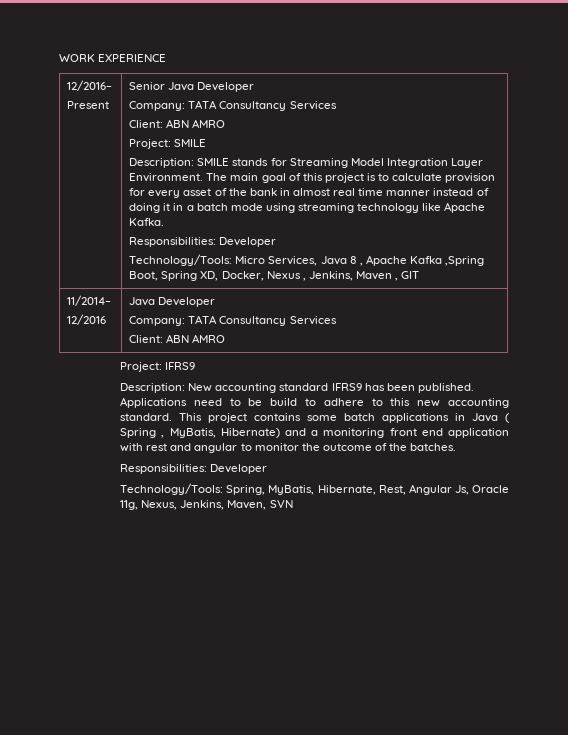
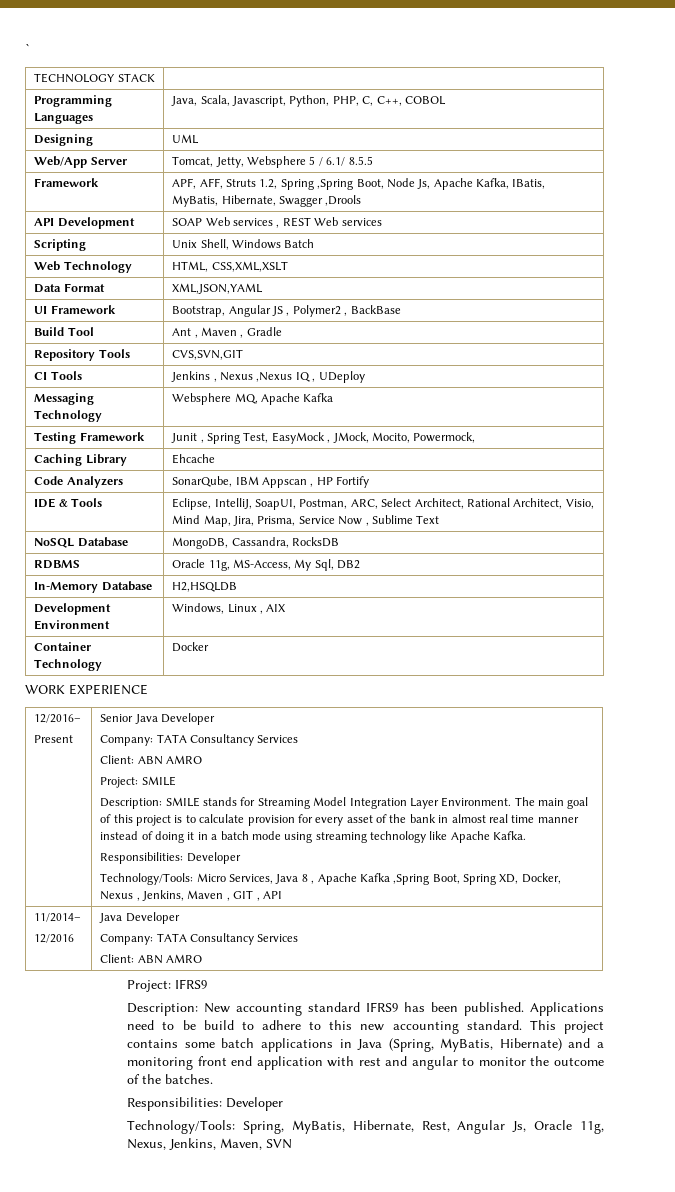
(59, 58) none -> [25,43,30,54] [34,73,155,83] [34,95,113,107] [34,113,94,124] [171,95,446,107] [34,134,94,146] [172,134,200,144] [34,156,127,168] [172,156,373,168] [34,178,100,187] [172,178,546,190] [172,195,362,207] [34,217,135,229] [172,217,382,228] [34,239,87,251] [172,239,315,250] [34,261,132,273] [172,261,288,272] [34,283,105,293] [172,283,264,294] [34,305,116,314] [172,305,401,317] [34,327,94,336] [172,327,282,338] [34,349,130,361] [172,349,244,360] [34,371,82,380] [171,371,365,383] [34,393,95,405] [34,410,103,422] [172,393,334,405] [34,432,145,444] [171,432,476,444] [34,454,127,466] [172,454,216,464] [34,476,123,488] [172,476,370,488] [34,498,103,508] [172,498,594,510] [172,515,440,527] [34,537,128,548] [172,537,340,549] [34,560,81,569] [172,559,361,571] [34,581,152,593] [172,582,238,592] [34,603,112,615] [34,620,111,630] [172,603,287,614] [34,642,92,651] [34,659,103,671] [172,642,210,652] ` // TECHNOLOGY STACK | // Programming Languages | Java, Scala, Javascript, Python, PHP, C, C++, COBOL // Designing | UML // Web/App Server | Tomcat, Jetty, Websphere 5 / 6.1/ 8.5.5 // Framework | APF, AFF, Struts 1.2, Spring ,Spring Boot, Node Js, Apache Kafka, IBatis, MyBatis, Hibernate, Swagger ,Drools // API Development | SOAP Web services , REST Web services // Scripting | Unix Shell, Windows Batch // Web Technology | HTML, CSS,XML,XSLT // Data Format | XML,JSON,YAML // UI Framework | Bootstrap, Angular JS , Polymer2 , BackBase // Build Tool | Ant , Maven , Gradle // Repository Tools | CVS,SVN,GIT // CI Tools | Jenkins , Nexus ,Nexus IQ , UDeploy // Messaging Technology | Websphere MQ, Apache Kafka // Testing Framework | Junit , Spring Test, EasyMock , JMock, Mocito, Powermock, // Caching Library | Ehcache // Code Analyzers | SonarQube, IBM Appscan , HP Fortify // IDE & Tools | Eclipse, IntelliJ, SoapUI, Postman, ARC, Select Architect, Rational Architect, Visio, Mind Map, Jira, Prisma, Service Now , Sublime Text // NoSQL Database | MongoDB, Cassandra, RocksDB // RDBMS | Oracle 11g, MS-Access, My Sql, DB2 // In-Memory Database | H2,HSQLDB // Development Environment | Windows, Linux , AIX // Container Technology | Docker //
(420, 275) none -> [256,891,282,901] , API
[504,413,509,423] [120,428,165,438] ( Spring , -> [388,1038,434,1052] (Spring,

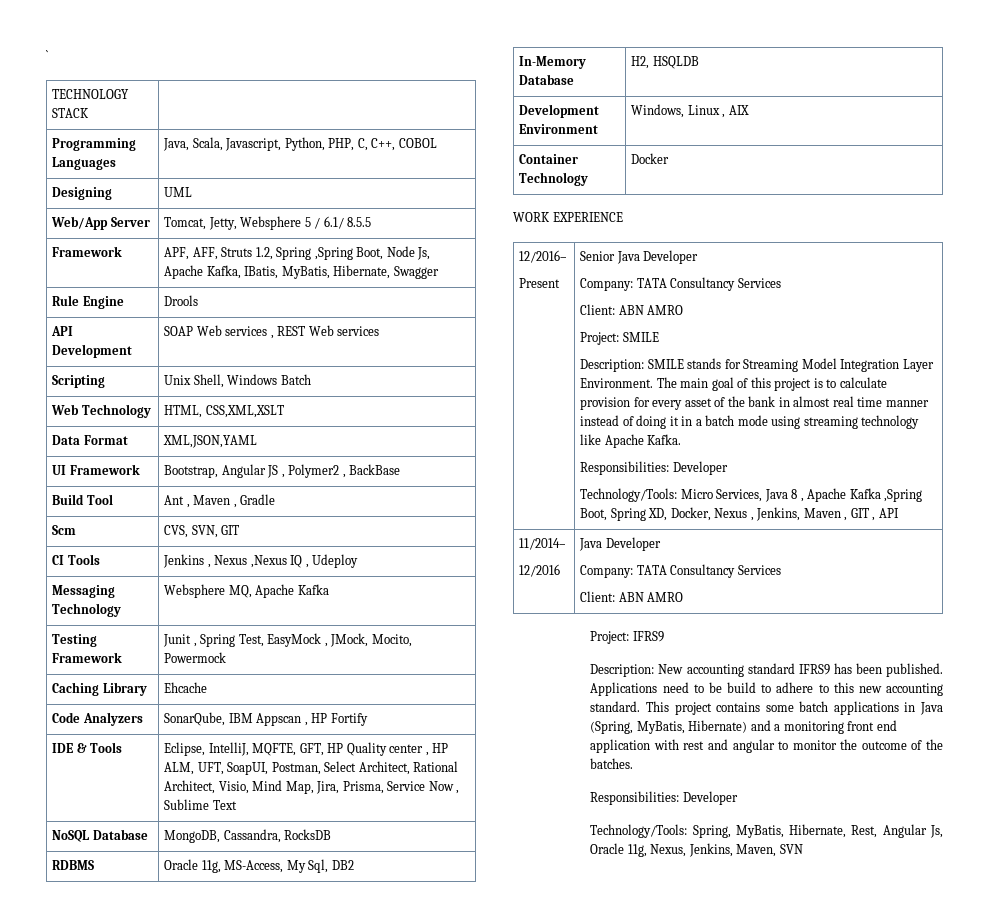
[325,195,362,206] ,Drools -> [52,295,124,309] [164,295,199,306] // Rule Engine | Drools
[34,349,130,361] [172,349,244,360] Repository Tools | CVS,SVN,GIT -> [52,525,77,535] [164,525,240,538] Scm | CVS, SVN, GIT
[318,371,365,383] UDeploy -> [312,554,359,568] Udeploy
[413,432,476,443] Powermock, -> [164,652,227,663] Powermock
(252, 503) none -> [252,742,449,756] [164,762,224,775] MQFTE, GFT, HP Quality center , HP ALM, UFT,
[350,499,378,509] ARC, -> (321, 768) none
[172,582,238,592] H2,HSQLDB -> [631,56,699,69] H2, HSQLDB

